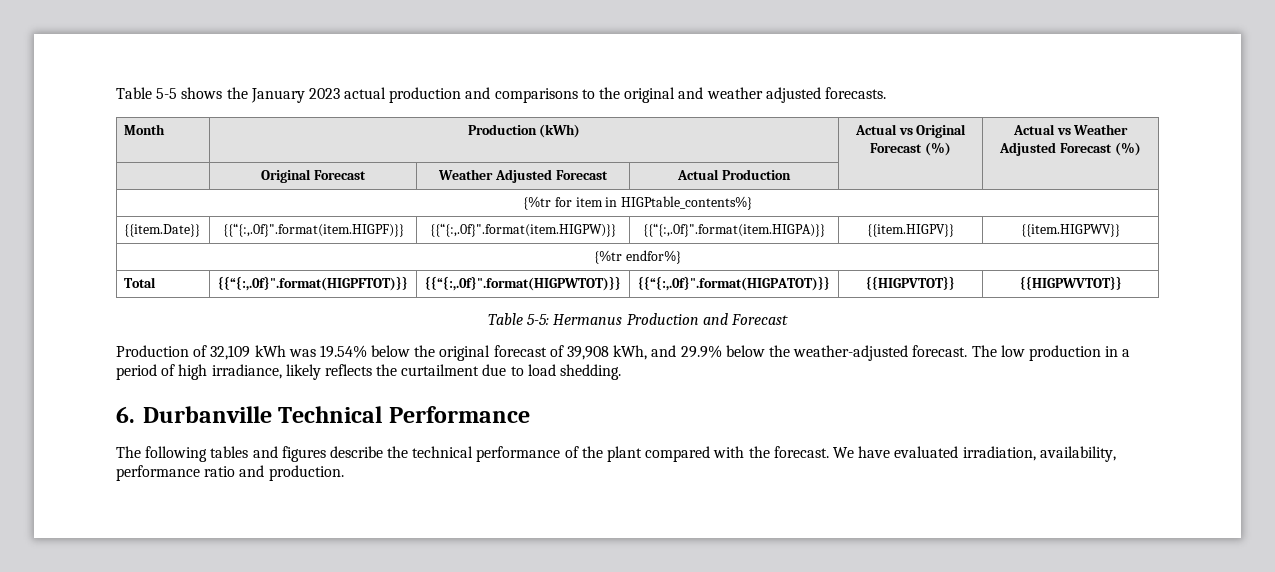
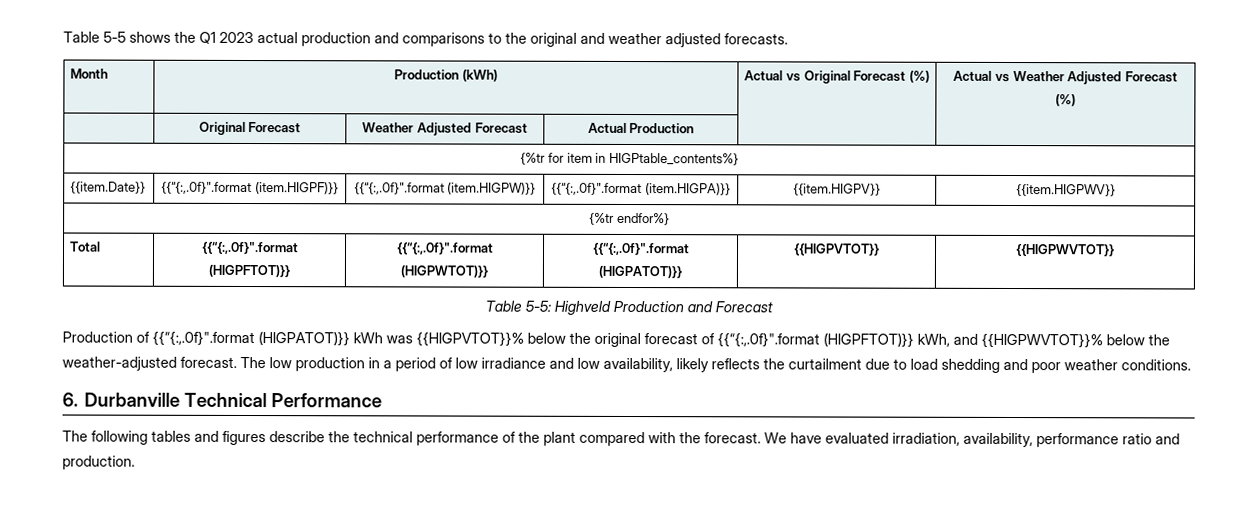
[250,88,305,103] January -> [199,31,216,44] Q1
[222,223,404,237] [430,223,616,237] [643,223,825,237] {{“{:,.0f}".format(item.HIGPF)}} | {{“{:,.0f}".format(item.HIGPW)}} | {{“{:,.0f}".format(item.HIGPA)}} -> [161,181,339,195] [353,182,537,195] [551,182,731,196] {{“{:,.0f}".format (item.HIGPF)}} | {{“{:,.0f}".format (item.HIGPW)}} | {{“{:,.0f}".format (item.HIGPA)}}
[218,276,408,291] [425,276,621,291] [638,276,830,291] {{“{:,.0f}".format(HIGPFTOT)}} | {{“{:,.0f}".format(HIGPWTOT)}} | {{“{:,.0f}".format(HIGPATOT)}} -> [200,241,299,255] [208,264,290,278] [395,242,494,255] [400,265,488,278] [591,242,690,256] [598,265,682,279] {{“{:,.0f}".format (HIGPFTOT)}} | {{“{:,.0f}".format (HIGPWTOT)}} | {{“{:,.0f}".format (HIGPATOT)}}
[553,314,623,325] Hermanus -> [553,300,611,315] Highveld
[210,345,251,360] 32,109 -> [152,330,350,347] {{“{:,.0f}".format (HIGPATOT)}}
[319,345,367,358] 19.54% -> [416,331,524,347] {{HIGPVTOT}}%
[567,346,610,360] 39,908 -> [717,332,914,348] {{“{:,.0f}".format (HIGPFTOT)}}
[680,345,722,358] 29.9% -> [981,332,1103,349] {{HIGPWVTOT}}%
[178,364,282,380] high irradiance, -> [455,357,673,373] low irradiance and low availability,
[560,364,622,380] shedding. -> [941,358,1191,374] shedding and poor weather conditions.

